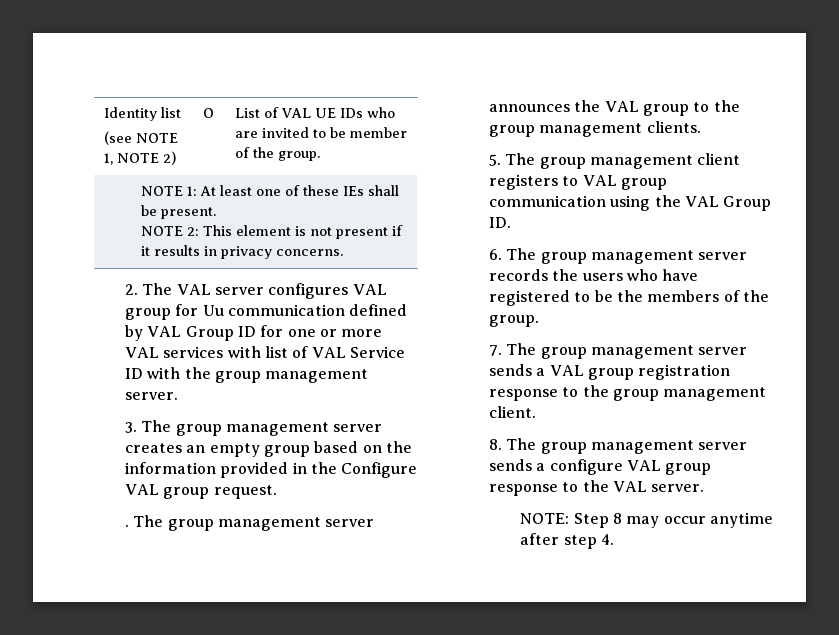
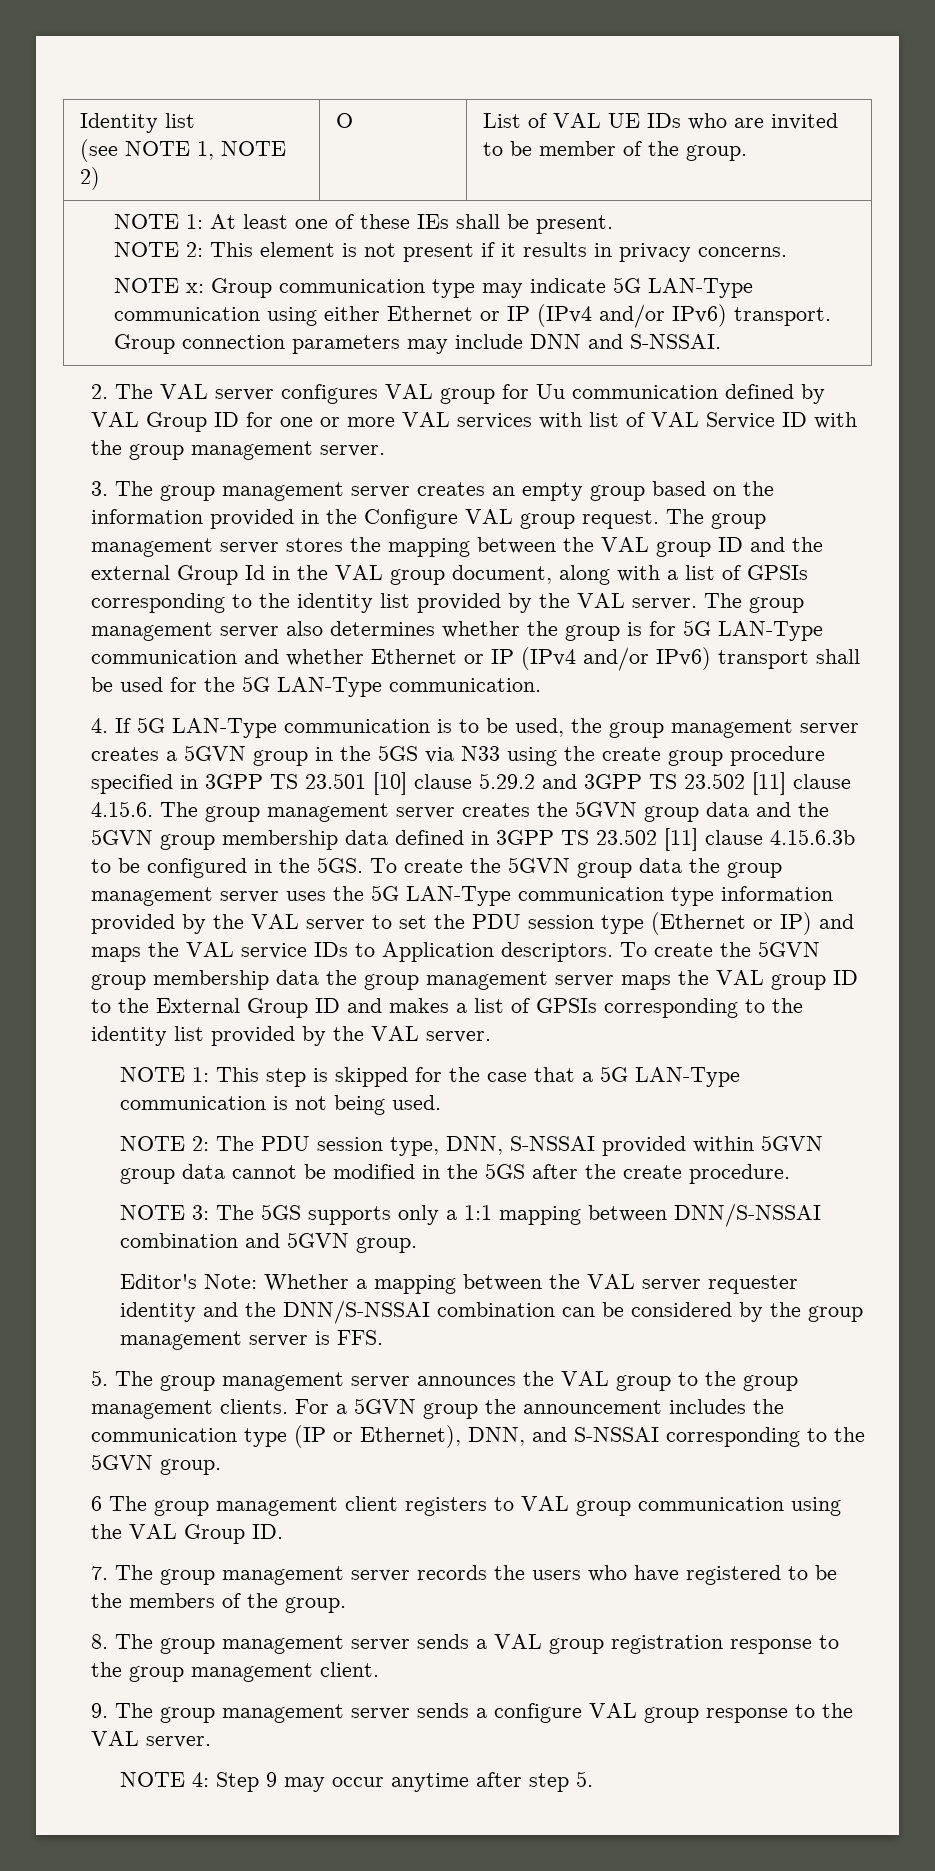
(344, 252) none -> [113,277,753,298] [113,304,831,328] [113,334,721,354] // NOTE x: Group communication type may indicate 5G LAN-Type communication using either Ethernet or IP (IPv4 and/or IPv6) transport. Group connection parameters may include DNN and S-NSSAI.
[125,524,130,527] // . -> [666,509,767,529] [91,537,824,557] [91,565,809,585] [91,593,805,613] [91,620,824,641] [91,647,861,671] [91,676,542,697] [91,717,860,738] [91,745,826,766] [91,772,852,795] [91,801,830,822] [91,828,856,851] [91,857,783,878] [91,885,834,906] [91,912,855,935] [91,941,821,962] [91,970,859,990] [91,998,804,1018] [91,1026,492,1046] [119,1066,740,1087] [119,1095,441,1115] [119,1135,823,1156] [119,1163,790,1184] [119,1203,821,1227] [119,1232,417,1253] [119,1274,798,1294] [119,1300,863,1324] [119,1330,383,1350] [91,1370,109,1386] The group management server stores the mapping between the VAL group ID and the external Group Id in the VAL group document, along with a list of GPSIs corresponding to the identity list provided by the VAL server. The group management server also determines whether the group is for 5G LAN-Type communication and whether Ethernet or IP (IPv4 and/or IPv6) transport shall be used for the 5G LAN-Type communication. // 4. If 5G LAN-Type communication is to be used, the group management server creates a 5GVN group in the 5GS via N33 using the create group procedure specified in 3GPP TS 23.501 [10] clause 5.29.2 and 3GPP TS 23.502 [11] clause 4.15.6. The group management server creates the 5GVN group data and the 5GVN group membership data defined in 3GPP TS 23.502 [11] clause 4.15.6.3b to be configured in the 5GS. To create the 5GVN group data the group management server uses the 5G LAN-Type communication type information provided by the VAL server to set the PDU session type (Ethernet or IP) and maps the VAL service IDs to Application descriptors. To create the 5GVN group membership data the group management server maps the VAL group ID to the External Group ID and makes a list of GPSIs corresponding to the identity list provided by the VAL server. // NOTE 1: This step is skipped for the case that a 5G LAN-Type communication is not being used. // NOTE 2: The PDU session type, DNN, S-NSSAI provided within 5GVN group data cannot be modified in the 5GS after the create procedure. // NOTE 3: The 5GS supports only a 1:1 mapping between DNN/S-NSSAI combination and 5GVN group. // Editor's Note: Whether a mapping between the VAL server requester identity and the DNN/S-NSSAI combination can be considered by the group management server is FFS. // 5.
[489,154,502,166] // 5. -> [295,1398,785,1419] [91,1425,866,1448] [91,1454,222,1475] [91,1496,103,1511] For a 5GVN group the announcement includes the communication type (IP or Ethernet), DNN, and S-NSSAI corresponding to the 5GVN group. // 6
[489,249,503,260] 6. -> [91,1566,109,1580] 7.
[489,345,503,356] 7. -> [91,1634,109,1649] 8.
[489,439,503,450] 8. -> [91,1703,109,1718] 9.
[520,513,622,528] NOTE: Step 8 -> [119,1772,277,1792] NOTE 4: Step 9
[600,534,614,545] 4. -> [575,1771,593,1787] 5.

